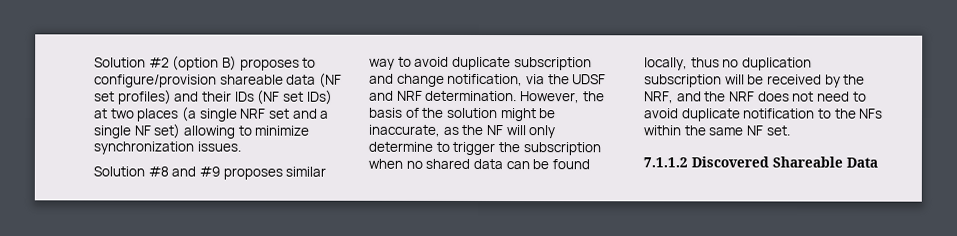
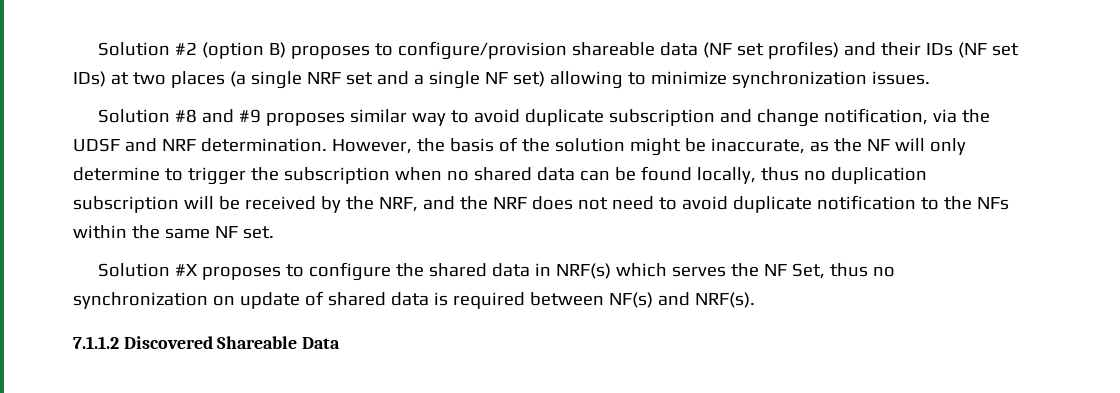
(790, 130) none -> [98,262,896,281] [73,291,755,309] // Solution #X proposes to configure the shared data in NRF(s) which serves the NF Set, thus no synchronization on update of shared data is required between NF(s) and NRF(s).

